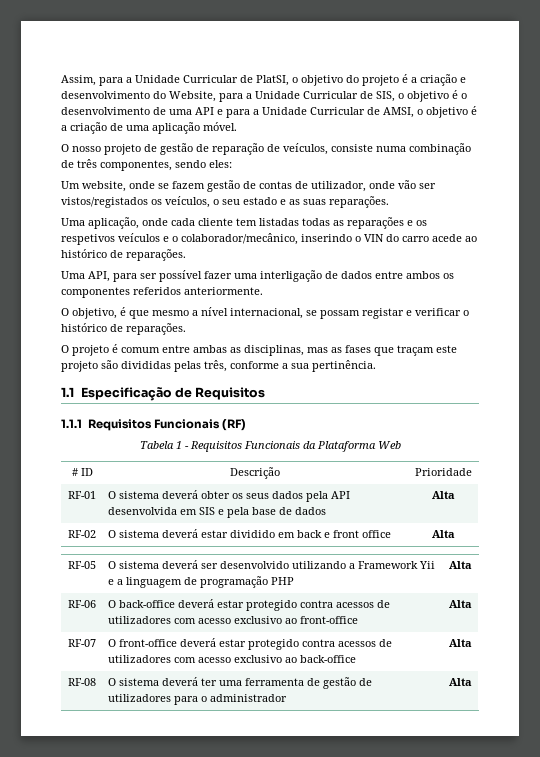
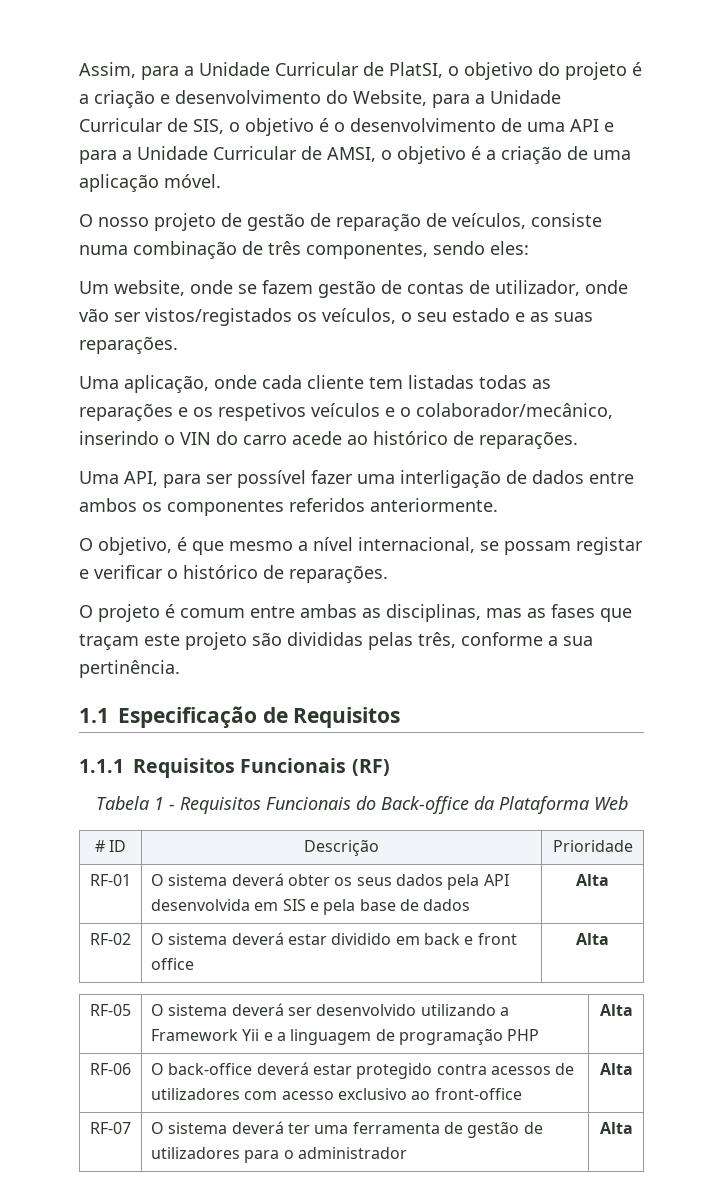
(300, 445) none -> [355,796,469,814] do Back-office
[108,638,393,650] [108,655,357,663] [448,639,472,647] [68,678,96,686] | O front-office deverá estar protegido contra acessos de utilizadores com acesso exclusivo ao back-office | Alta // RF-08 -> (131, 1128) none

